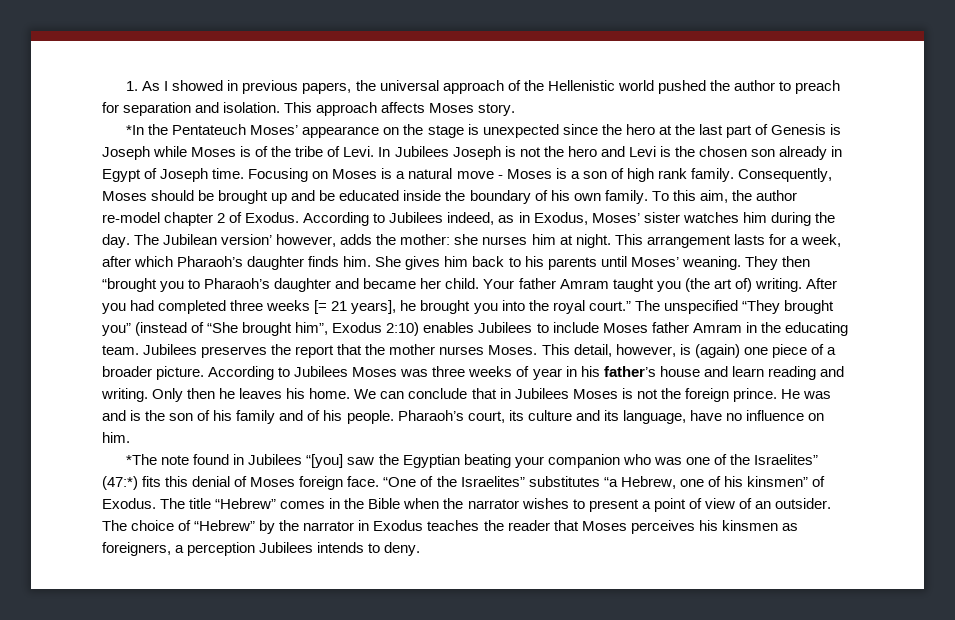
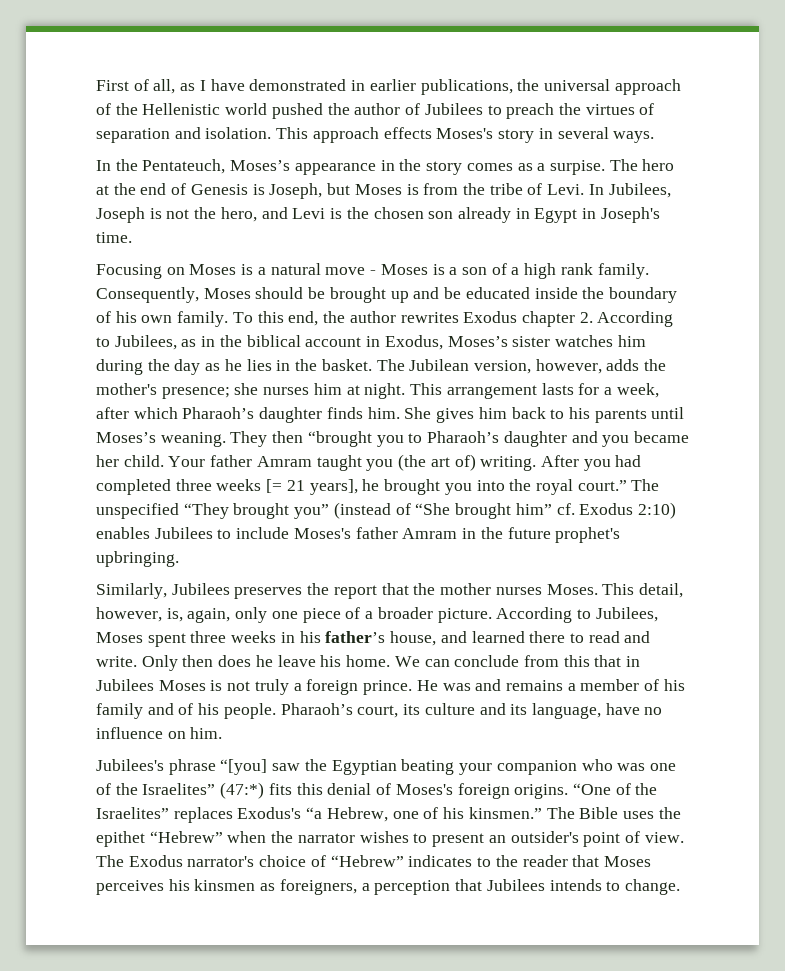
[126,80,352,94] 1. As I showed in previous papers, -> [96,79,513,95] First of all, as I have demonstrated in earlier publications,
[779,80,841,94] [102,102,119,113] to preach for -> [405,103,655,119] of Jubilees to preach the virtues of
[381,102,516,116] [126,124,622,138] affects Moses story. // *In the Pentateuch Moses’ appearance on the stage is unexpected since the -> [383,127,655,143] [96,159,638,175] effects Moses's story in several ways. // In the Pentateuch, Moses’s appearance in the story comes as a surpise. The
[698,124,752,138] last part -> [140,183,167,195] end
[102,146,269,160] Joseph while Moses is of -> [269,183,459,199] Joseph, but Moses is from
[394,146,449,157] Jubilees -> [608,183,671,198] Jubilees,
[567,146,597,157] hero -> [220,207,257,222] hero,
[144,168,209,182] of Joseph -> [582,207,660,223] in Joseph's
(245, 173) none -> (132, 237) //
(624, 173) none -> [511,267,520,275] a
[699,190,797,203] [102,212,640,226] aim, the author re-model chapter 2 of Exodus. According to Jubilees indeed, as in Exodus, Moses’ -> [288,311,674,327] [96,335,508,350] end, the author rewrites Exodus chapter 2. According to Jubilees, as in the biblical account in Exodus, Moses’s
[102,234,130,248] day. -> [174,359,372,375] day as he lies in the basket.
[221,234,273,245] version’ -> [473,360,531,374] version,
[400,234,451,245] mother: -> [96,383,230,399] mother's presence;
[630,257,679,267] Moses’ -> [96,432,156,443] Moses’s
(360, 283) none -> [602,435,630,447] you
[295,322,329,335] him”, -> [515,503,575,515] him” cf.
[602,323,648,333] Moses -> [293,528,351,539] Moses's
[784,322,848,336] [102,345,139,355] educating team. -> [507,527,621,543] [96,551,179,567] [96,583,167,599] future prophet's upbringing. // Similarly,
[679,344,740,358] is (again) -> [166,607,268,623] is, again, only
[294,366,844,380] [101,388,283,402] Jubilees Moses was three weeks of year in his father’s house and learn reading and writing. Only then he leaves -> [595,607,658,622] [96,631,651,647] [96,655,316,671] Jubilees, Moses spent three weeks in his father’s house, and learned there to read and write. Only then does he leave
(468, 393) none -> [523,655,590,667] from this
[660,388,681,399] the -> [254,679,302,695] truly a
[130,410,194,421] is the son -> [505,679,640,691] remains a member
[126,454,303,465] *The note found in Jubilees -> [96,759,216,775] Jubilees's phrase
[250,476,380,490] Moses foreign face. -> [395,783,569,799] Moses's foreign origins.
[528,476,600,487] substitutes -> [173,807,302,823] replaces Exodus's
[746,476,825,487] [102,498,401,509] kinsmen” of Exodus. The title “Hebrew” comes in the Bible -> [468,807,681,819] [96,831,223,847] kinsmen.” The Bible uses the epithet “Hebrew”
[641,498,831,512] [102,520,480,534] a point of view of an outsider. The choice of “Hebrew” by the narrator in Exodus teaches -> [488,831,684,847] [96,855,492,867] an outsider's point of view. The Exodus narrator's choice of “Hebrew” indicates to
(256, 549) none -> [455,879,483,891] that
[384,542,421,556] deny. -> [624,879,680,895] change.

